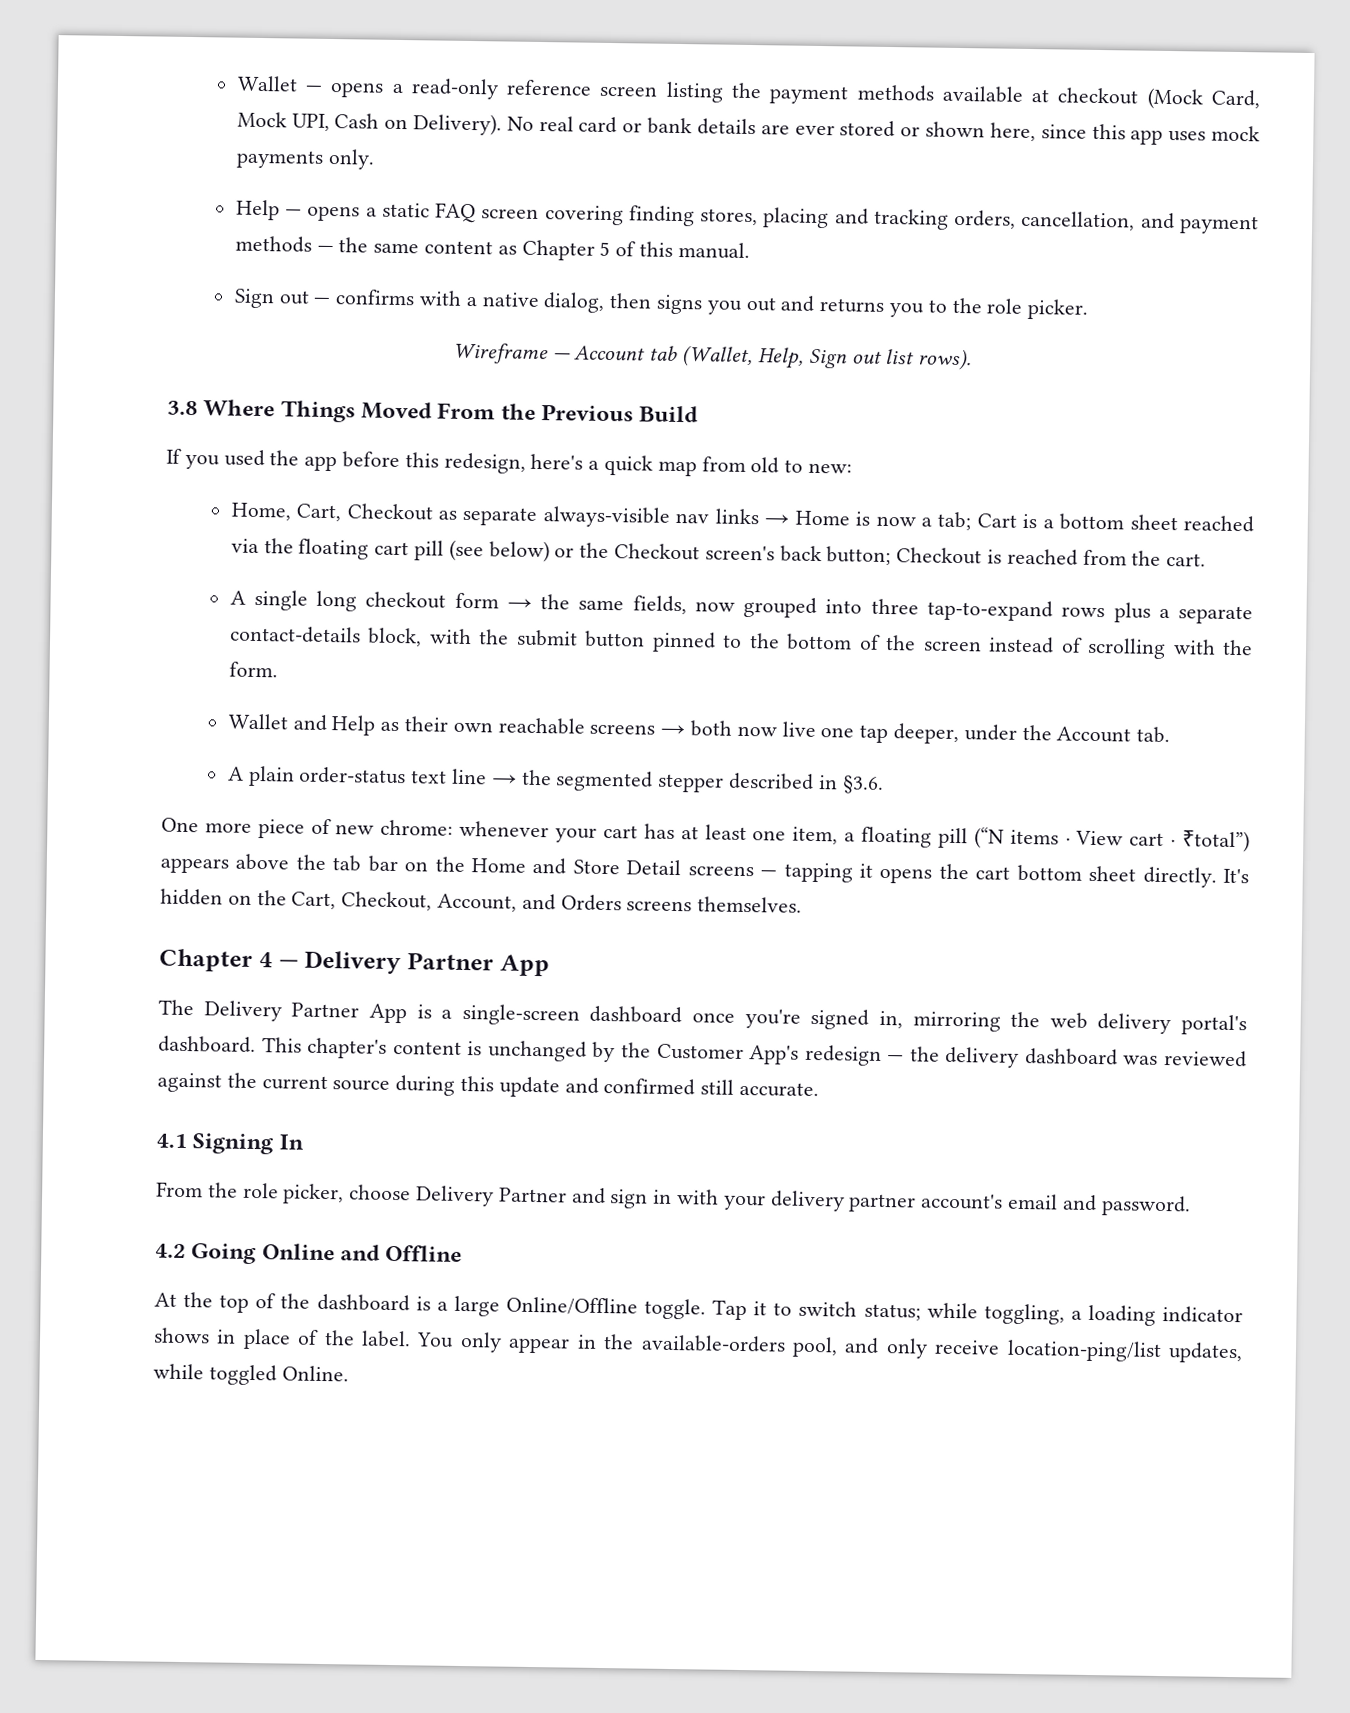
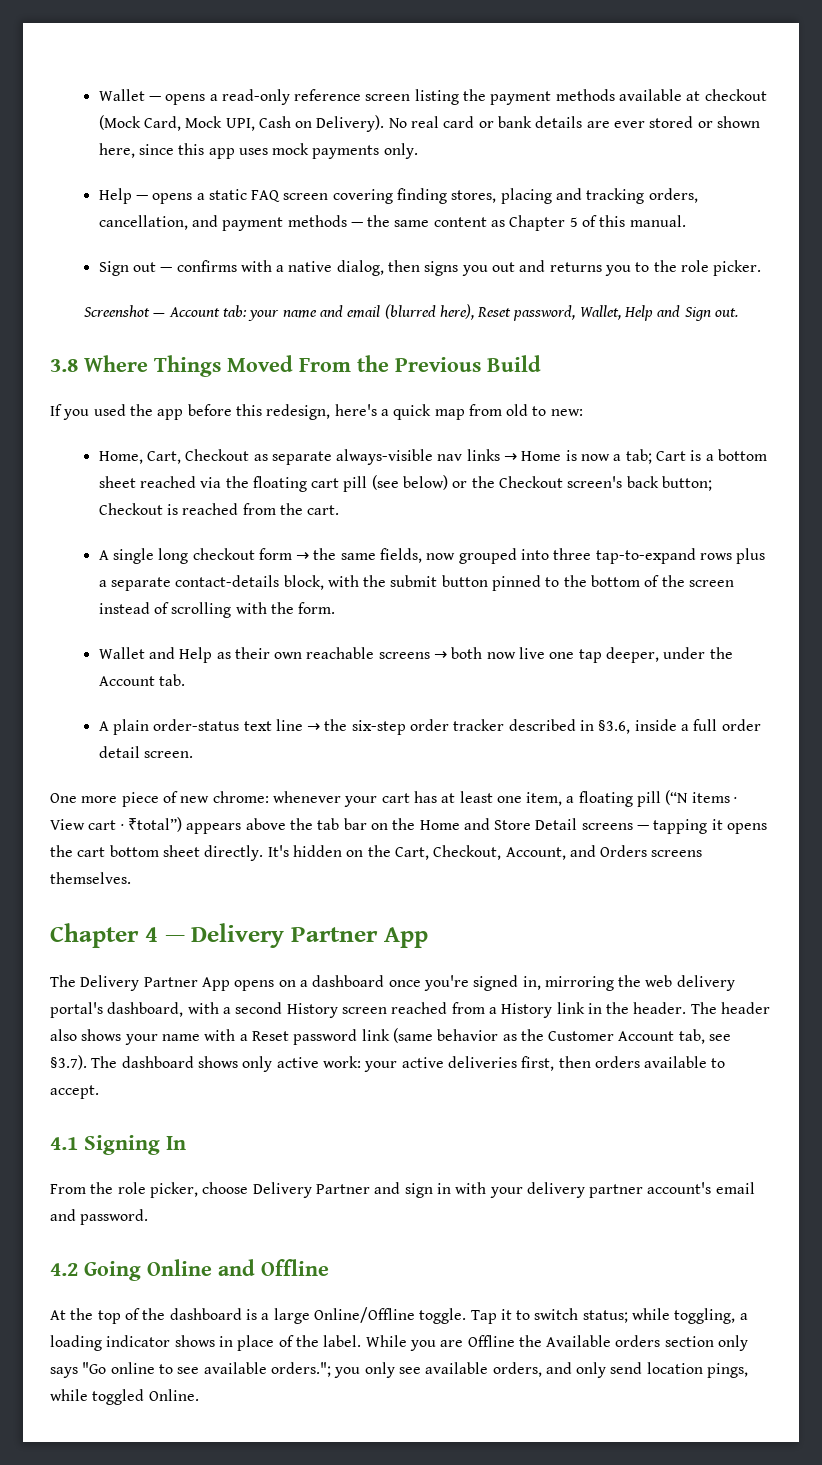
[452,342,549,365] Wireframe -> [83,305,150,317] Screenshot
[649,345,973,371] tab (Wallet, Help, Sign out list rows). -> [222,304,739,321] tab: your name and email (blurred here), Reset password, Wallet, Help and Sign out.
[555,770,884,794] segmented stepper described in §3.6. -> [351,719,761,735] [98,746,193,758] six-step order tracker described in §3.6, inside a full order detail screen.
[416,1003,580,1026] is a single-screen -> [234,980,308,991] opens on a
[158,1035,1247,1068] [157,1072,820,1098] dashboard. This chapter's content is unchanged by the Customer App's redesign — the delivery dashboard was reviewed against the current source during this update and confirmed still accurate. -> [107,1002,771,1018] [50,1028,732,1045] [50,1055,726,1072] [50,1085,99,1099] dashboard, with a second History screen reached from a History link in the header. The header also shows your name with a Reset password link (same behavior as the Customer Account tab, see §3.7). The dashboard shows only active work: your active deliveries first, then orders available to accept.
[416,1331,1243,1364] You only appear in the available-orders pool, and only receive location-ping/list updates, -> [365,1335,749,1351] [50,1362,749,1378] While you are Offline the Available orders section only says "Go online to see available orders."; you only see available orders, and only send location pings,

